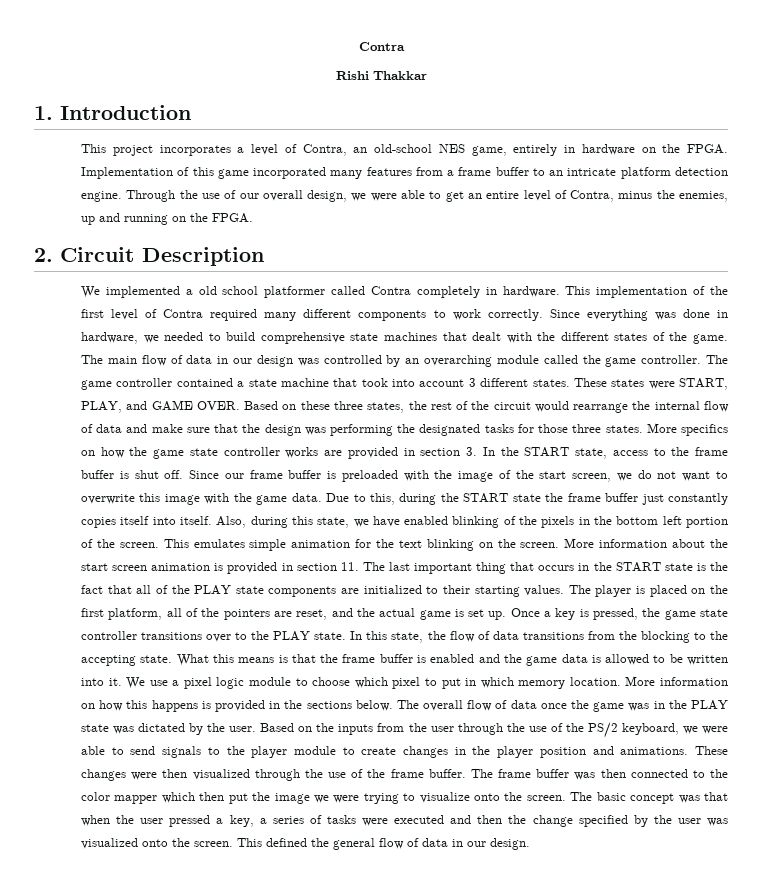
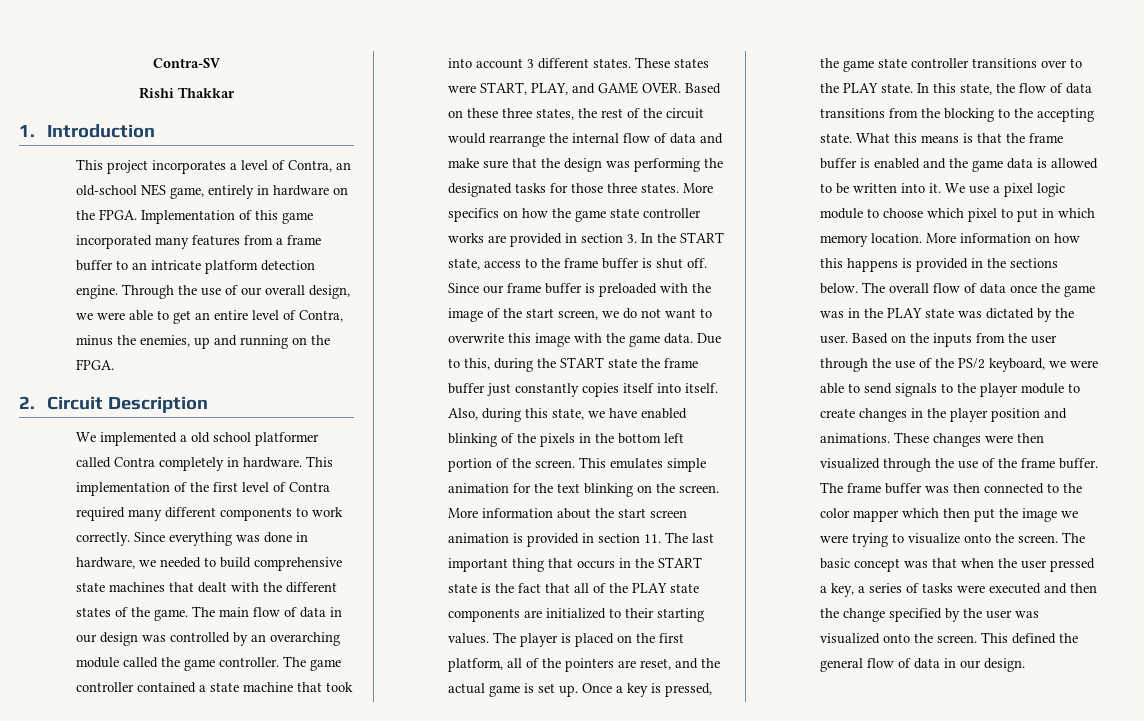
[358,42,405,51] Contra -> [153,58,221,68] Contra-SV

